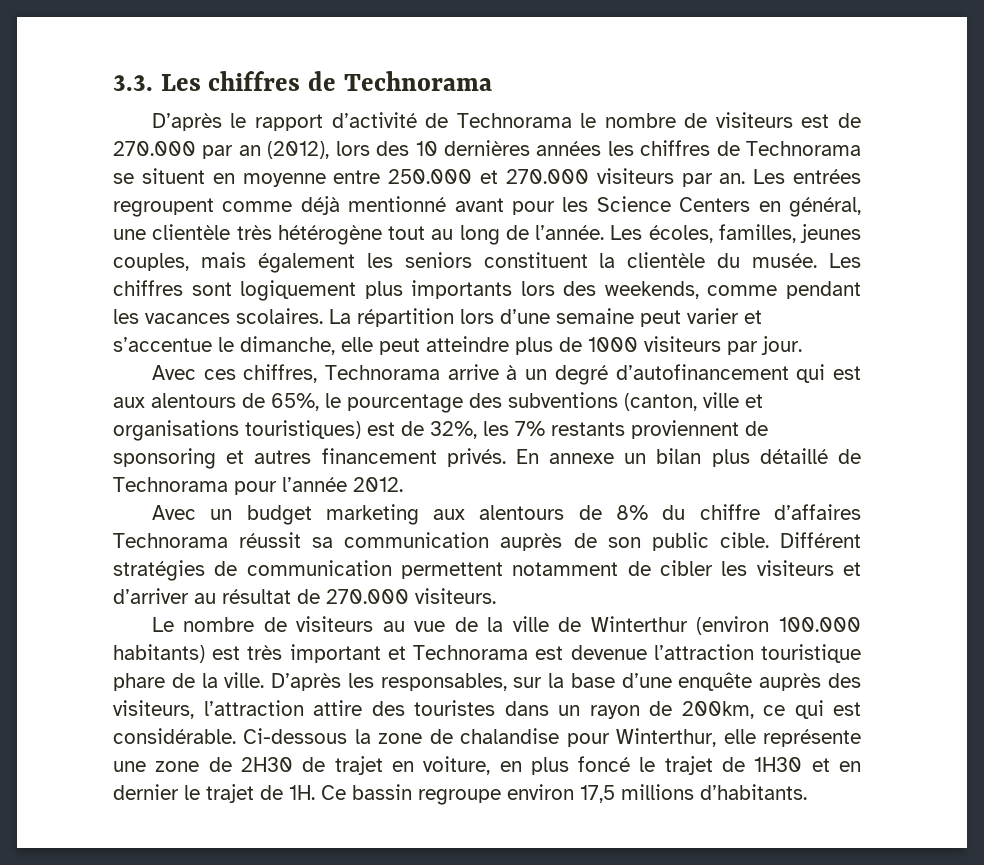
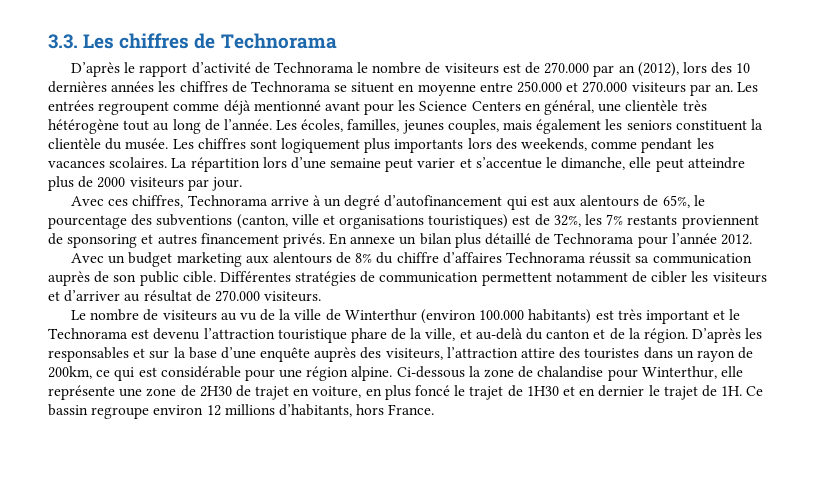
[588,337,638,352] 1000 -> [97,177,126,188] 2000
[779,532,861,548] Différent -> [219,271,291,282] Différentes
[414,621,446,632] vue -> [239,313,257,321] vu
(406, 653) none -> [729,309,741,320] le
[570,645,647,660] devenue -> [153,328,201,340] devenu
[224,672,507,691] ville. D’après les responsables, -> [425,328,763,343] [48,347,146,362] ville, et au-delà du canton et de la région. D’après les responsables et
[113,728,236,744] considérable. -> [160,366,393,381] considérable pour une région alpine.
[580,784,807,803] 17,5 millions d’habitants. -> [206,404,435,417] 12 millions d’habitants, hors France.

